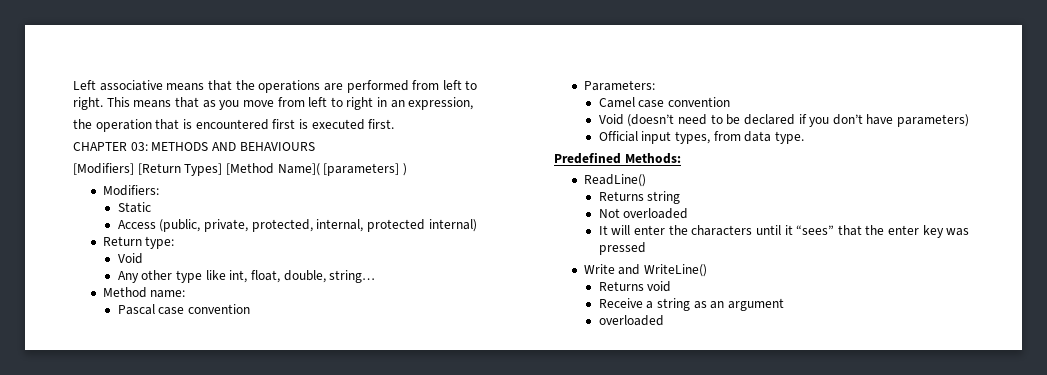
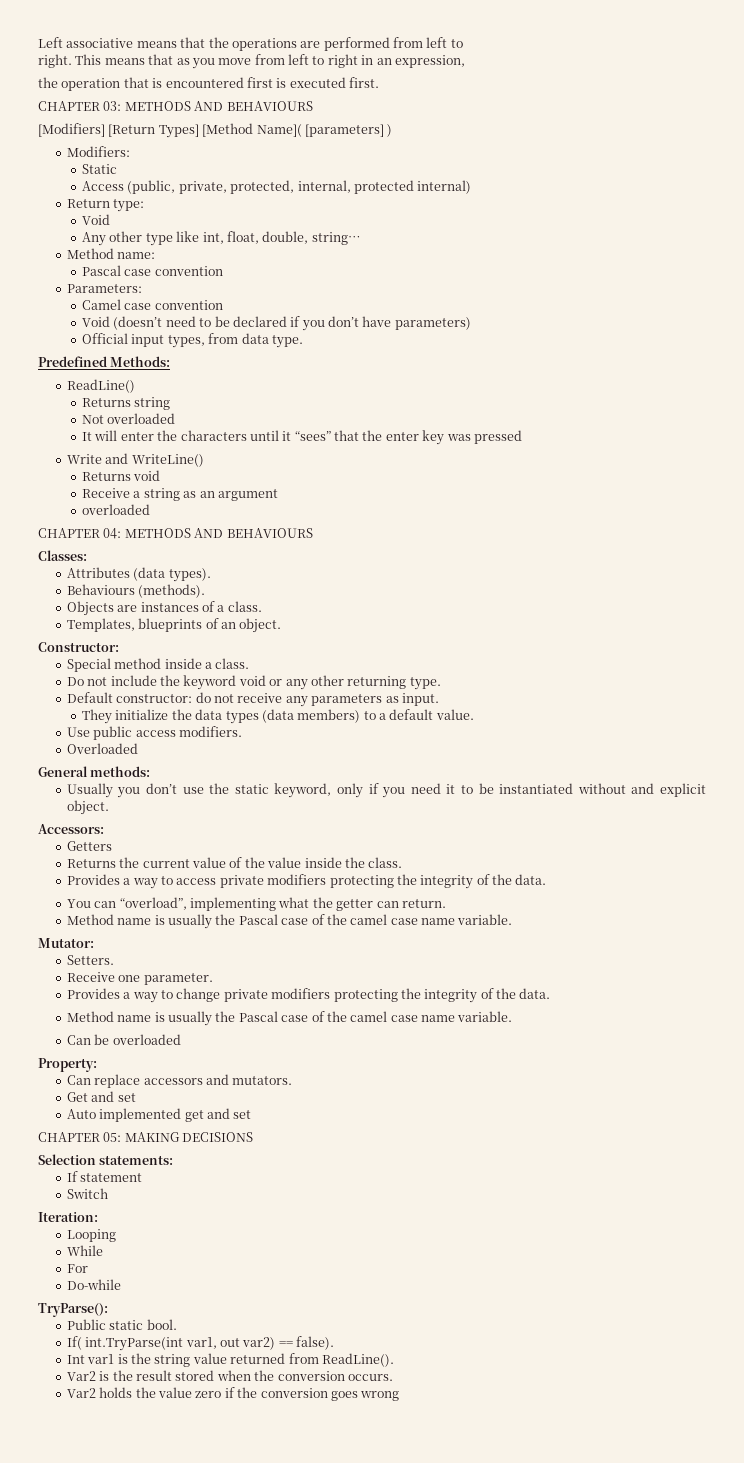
(664, 320) none -> [38,528,313,539] [38,550,87,561] [66,567,211,582] [66,584,206,598] [66,601,262,616] [66,618,282,633] [38,642,119,652] [66,658,250,672] [66,675,441,690] [66,692,439,707] [82,709,474,724] [66,726,243,740] [66,743,138,754] [38,766,151,777] [66,783,706,798] [66,800,109,815] [38,824,104,834] [66,841,112,851] [66,857,403,868] [66,874,547,889] [66,897,446,911] [66,914,513,929] [38,938,94,948] [66,955,114,965] [66,972,213,985] [66,988,551,1003] [66,1011,513,1026] [66,1034,181,1045] [38,1058,97,1072] [66,1074,293,1088] [66,1091,136,1102] [66,1108,252,1122] [38,1132,254,1142] [38,1154,174,1165] [66,1171,143,1182] [66,1188,108,1199] [38,1212,98,1222] [66,1229,116,1242] [66,1245,103,1256] [66,1264,88,1273] [66,1279,121,1290] [38,1303,108,1317] [66,1319,177,1330] [66,1336,335,1351] [66,1353,394,1367] [66,1370,393,1381] [66,1387,400,1401] // CHAPTER 04: METHODS AND BEHAVIOURS // Classes: // Attributes (data types). // Behaviours (methods). // Objects are instances of a class. // Templates, blueprints of an object. // Constructor: // Special method inside a class. // Do not include the keyword void or any other returning type. // Default constructor: do not receive any parameters as input. // They initialize the data types (data members) to a default value. // Use public access modifiers. // Overloaded // General methods: // Usually you don’t use the static keyword, only if you need it to be instantiated without and explicit object. // Accessors: // Getters // Returns the current value of the value inside the class. // Provides a way to access private modifiers protecting the integrity of the data. // You can “overload”, implementing what the getter can return. // Method name is usually the Pascal case of the camel case name variable. // Mutator: // Setters. // Receive one parameter. // Provides a way to change private modifiers protecting the integrity of the data. // Method name is usually the Pascal case of the camel case name variable. // Can be overloaded // Property: // Can replace accessors and mutators. // Get and set // Auto implemented get and set // CHAPTER 05: MAKING DECISIONS // Selection statements: // If statement // Switch // Iteration: // Looping // While // For // Do-while // TryParse(): // Public static bool. // If( int.TryParse(int var1, out var2) == false). // Int var1 is the string value returned from ReadLine(). // Var2 is the result stored when the conversion occurs. // Var2 holds the value zero if the conversion goes wrong

